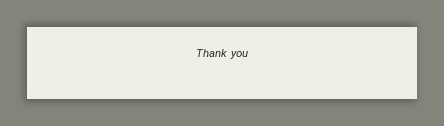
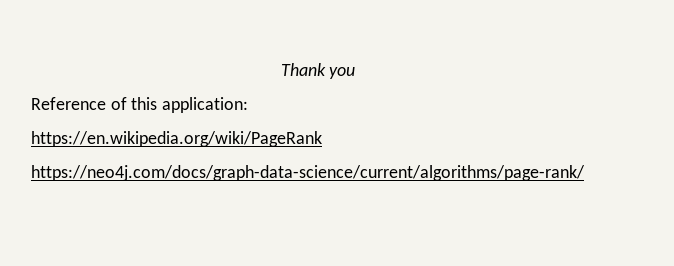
(248, 55) none -> [31,97,249,113] [31,131,322,147] [31,165,585,181] // Reference of this application: // https://en.wikipedia.org/wiki/PageRank // https://neo4j.com/docs/graph-data-science/current/algorithms/page-rank/

